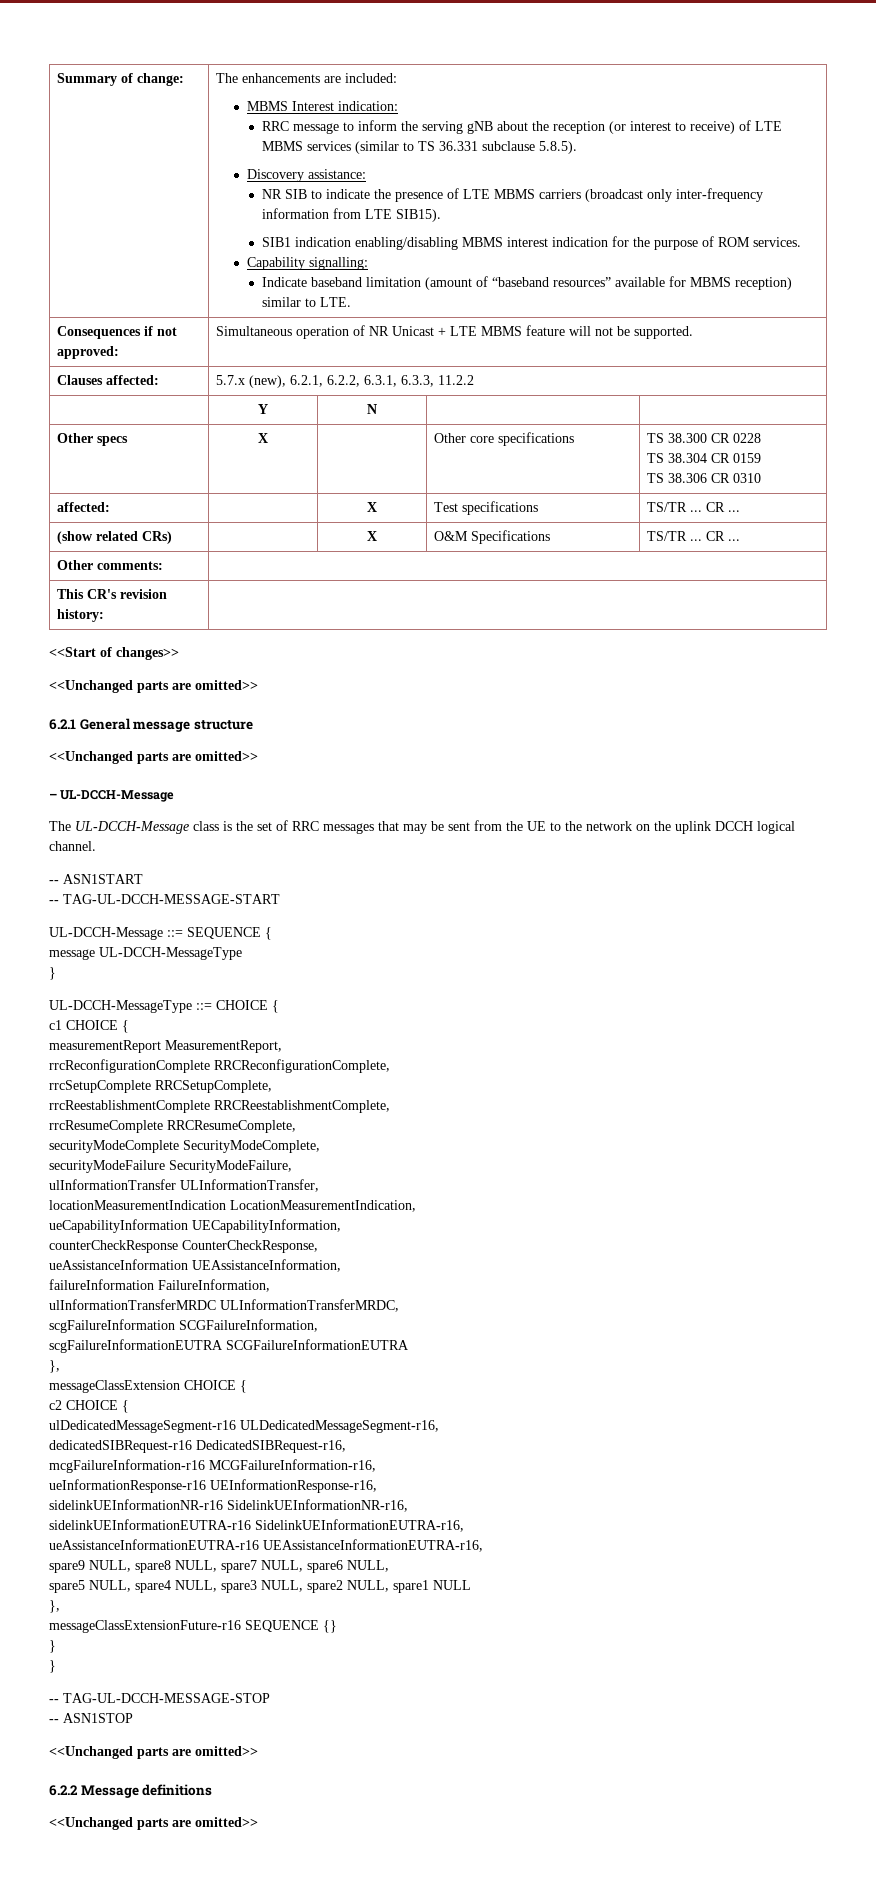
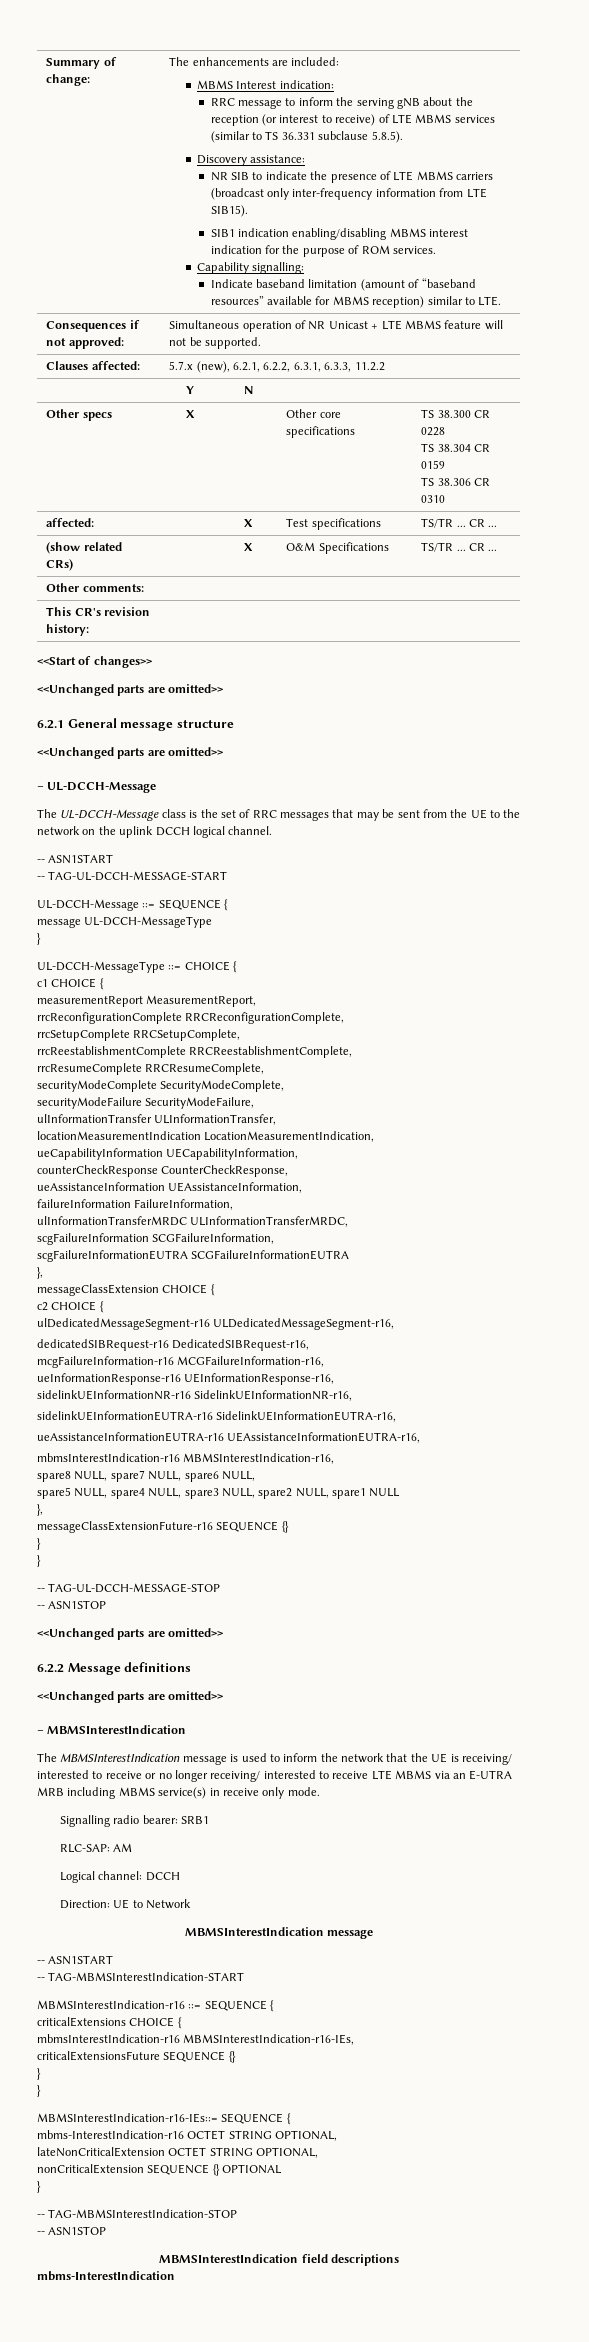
[49,1560,131,1573] spare9 NULL, -> [37,1453,335,1464] mbmsInterestIndication-r16 MBMSInterestIndication-r16, //
(258, 1822) none -> [37,1725,187,1734] [37,1753,512,1765] [37,1770,513,1782] [37,1787,320,1799] [60,1815,210,1827] [60,1843,133,1853] [60,1871,180,1883] [60,1899,192,1909] [184,1927,374,1939] [37,1955,114,1965] [37,1972,245,1981] [37,2000,275,2012] [37,2017,182,2029] [37,2034,355,2045] [37,2051,236,2063] [37,2068,41,2080] [37,2085,41,2097] [37,2113,291,2125] [37,2130,338,2141] [37,2147,319,2158] [37,2164,283,2176] [37,2181,41,2193] [37,2209,238,2218] [37,2226,107,2236] [159,2254,399,2266] [37,2271,175,2281] // – MBMSInterestIndication // The MBMSInterestIndication message is used to inform the network that the UE is receiving/ interested to receive or no longer receiving/ interested to receive LTE MBMS via an E-UTRA MRB including MBMS service(s) in receive only mode. // Signalling radio bearer: SRB1 // RLC-SAP: AM // Logical channel: DCCH // Direction: UE to Network // MBMSInterestIndication message // -- ASN1START // -- TAG-MBMSInterestIndication-START // MBMSInterestIndication-r16 ::= SEQUENCE { // criticalExtensions CHOICE { // mbmsInterestIndication-r16 MBMSInterestIndication-r16-IEs, // criticalExtensionsFuture SEQUENCE {} // } // } // MBMSInterestIndication-r16-IEs::= SEQUENCE { // mbms-InterestIndication-r16 OCTET STRING OPTIONAL, // lateNonCriticalExtension OCTET STRING OPTIONAL, // nonCriticalExtension SEQUENCE {} OPTIONAL // } // -- TAG-MBMSInterestIndication-STOP // -- ASN1STOP // MBMSInterestIndication field descriptions // mbms-InterestIndication

